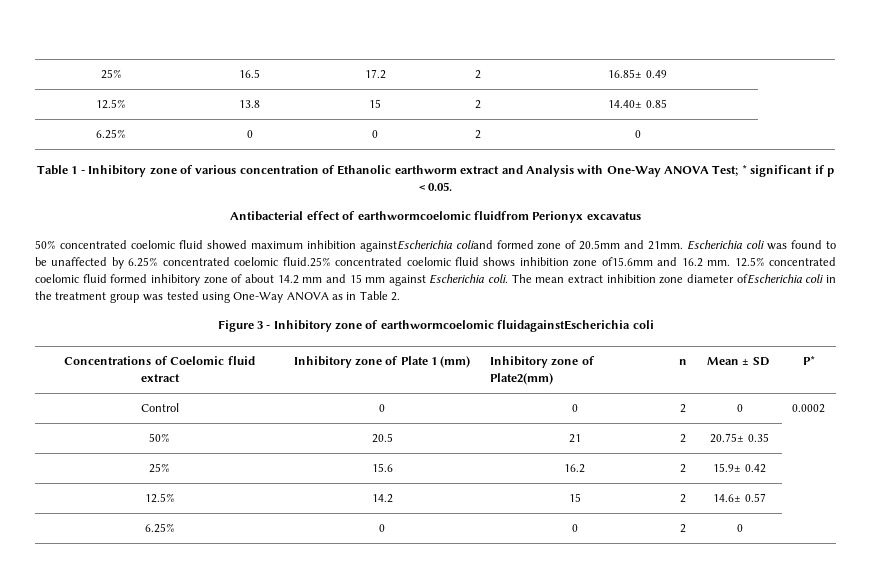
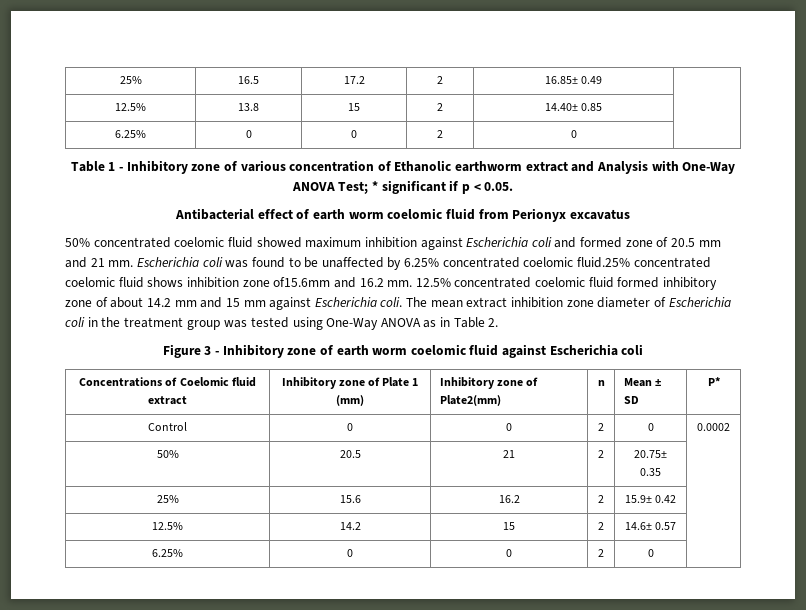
[357,211,529,220] earthwormcoelomic fluidfrom -> [313,208,509,220] earth worm coelomic fluid from
[359,240,684,252] againstEscherichia coliand formed zone of 20.5mm and 21mm. -> [420,237,721,250] [65,257,134,268] against Escherichia coli and formed zone of 20.5 mm and 21 mm.
[736,274,802,284] ofEscherichia -> [653,297,731,307] of Escherichia
[380,320,631,332] earthwormcoelomic fluidagainstEscherichia -> [336,344,618,358] earth worm coelomic fluid against Escherichia

